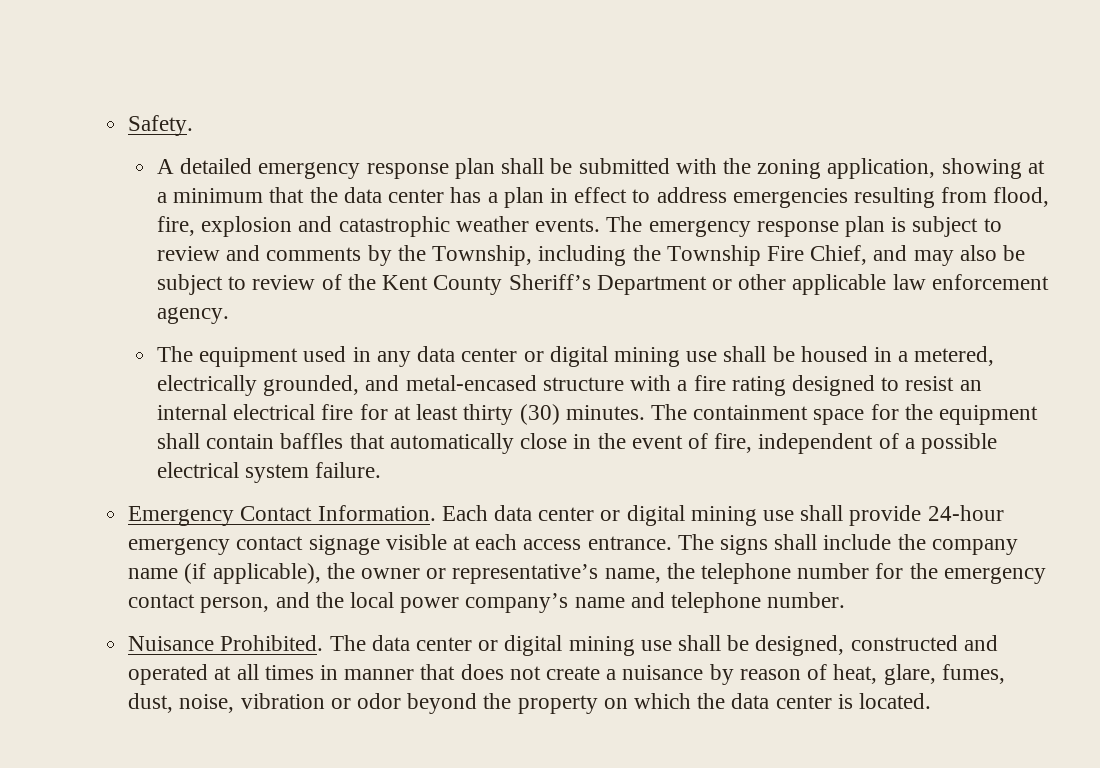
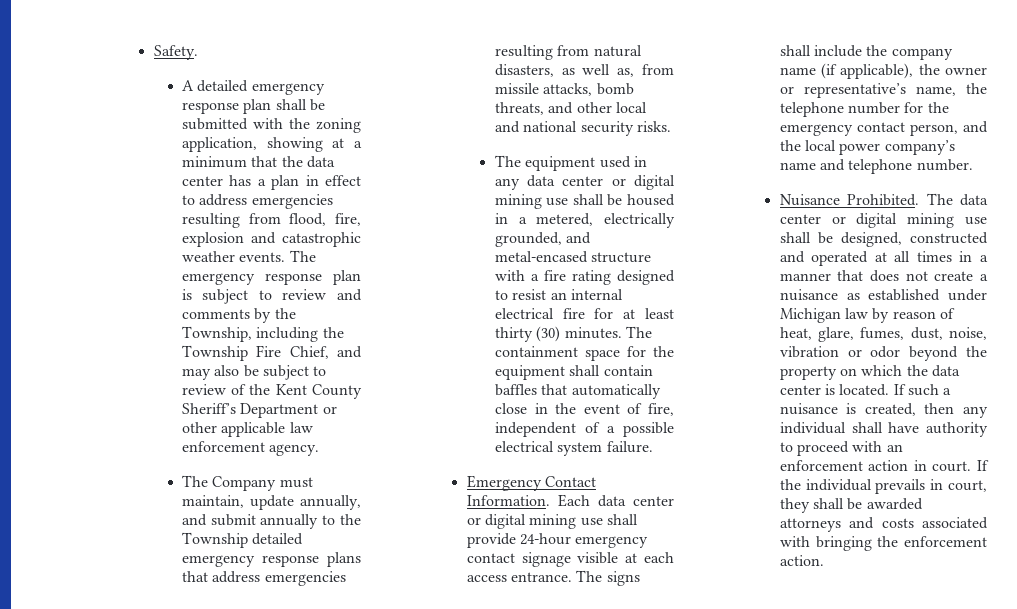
(230, 315) none -> [181,475,313,491] [181,495,361,510] [181,514,361,529] [181,532,304,548] [181,552,361,567] [181,571,346,586] [494,45,642,60] [494,64,674,77] [494,83,634,96] [494,102,647,115] [494,121,671,136] // The Company must maintain, update annually, and submit annually to the Township detailed emergency response plans that address emergencies resulting from natural disasters, as well as, from missile attacks, bomb threats, and other local and national security risks.
(338, 672) none -> [980,255,988,262] a
(704, 672) none -> [846,289,987,301] [779,308,869,323] as established under Michigan law
(932, 701) none -> [893,384,952,396] [779,403,988,418] [779,422,988,437] [779,441,903,456] [779,460,989,472] [779,479,987,494] [779,498,923,513] [779,517,988,532] [779,536,987,551] [779,555,824,566] If such a nuisance is created, then any individual shall have authority to proceed with an enforcement action in court. If the individual prevails in court, they shall be awarded attorneys and costs associated with bringing the enforcement action.

